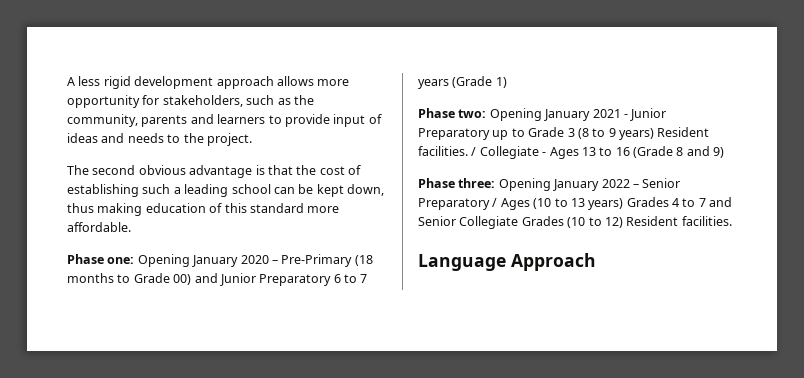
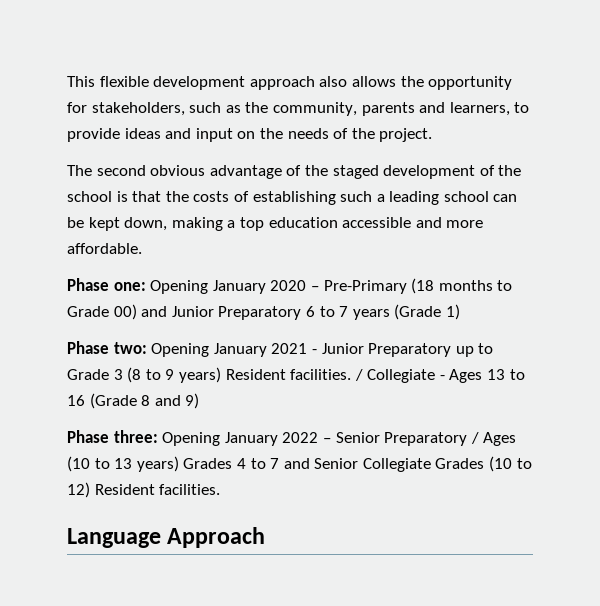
[67,76,350,89] A less rigid development approach allows more -> [67,76,424,90] This flexible development approach also allows the
[217,114,266,124] learners -> [449,102,510,116] learners,
[333,114,382,127] [67,133,181,143] input of ideas and needs to -> [124,128,349,142] ideas and input on the needs of
(253, 171) none -> [286,165,522,179] [67,191,112,202] of the staged development of the school
[319,166,345,175] cost -> [193,191,230,202] costs
[67,203,304,216] thus making education of this standard -> [171,217,442,231] making a top education accessible and

